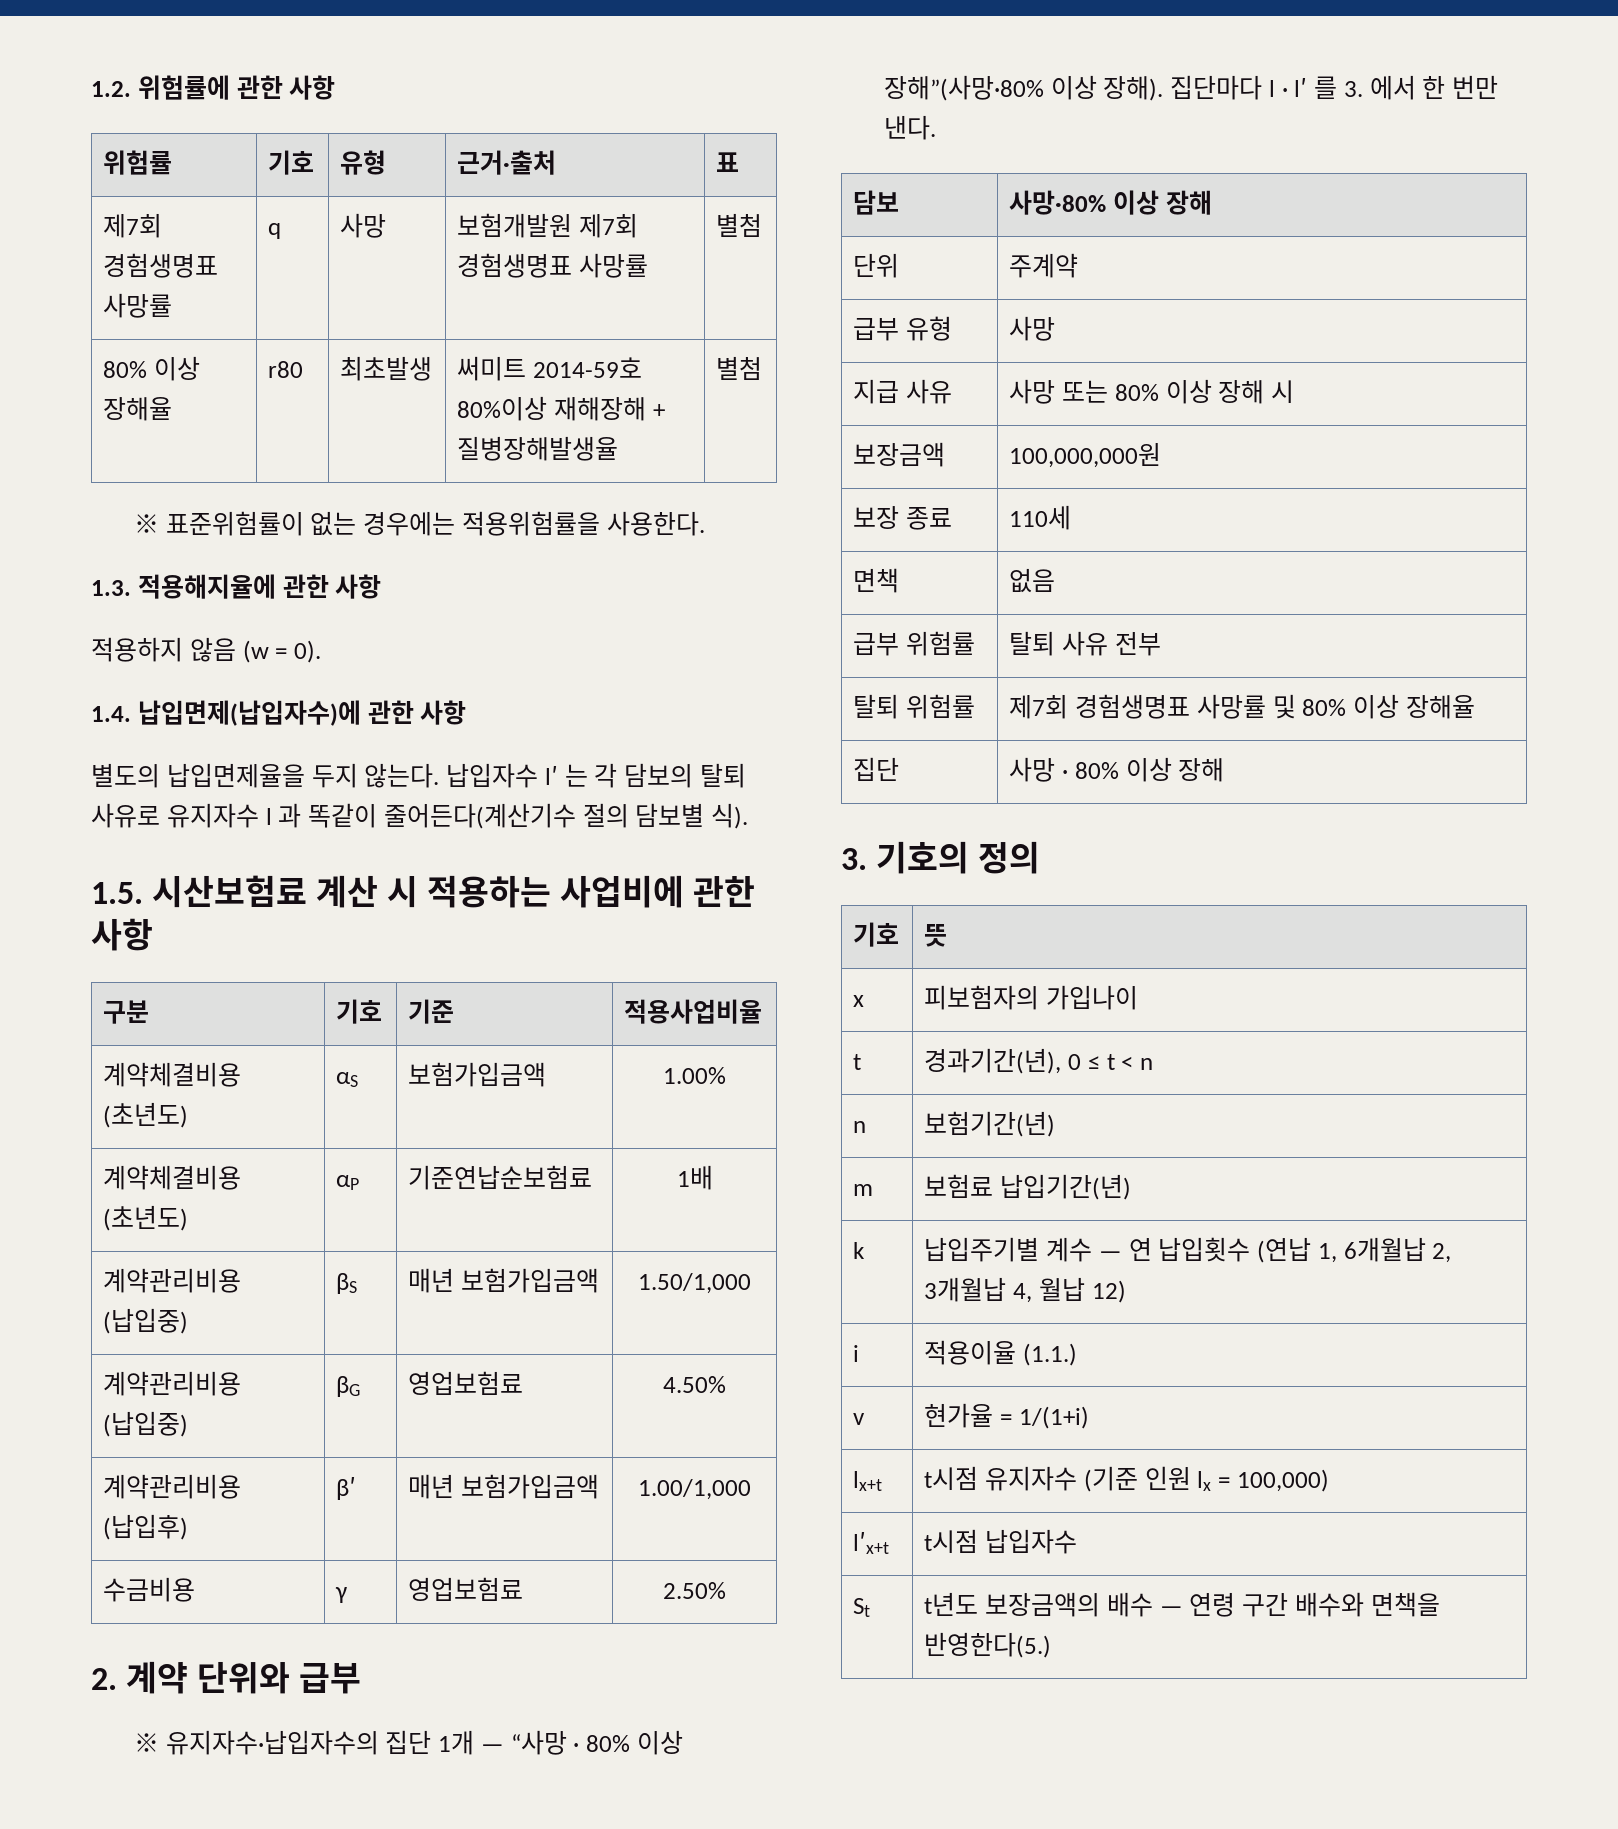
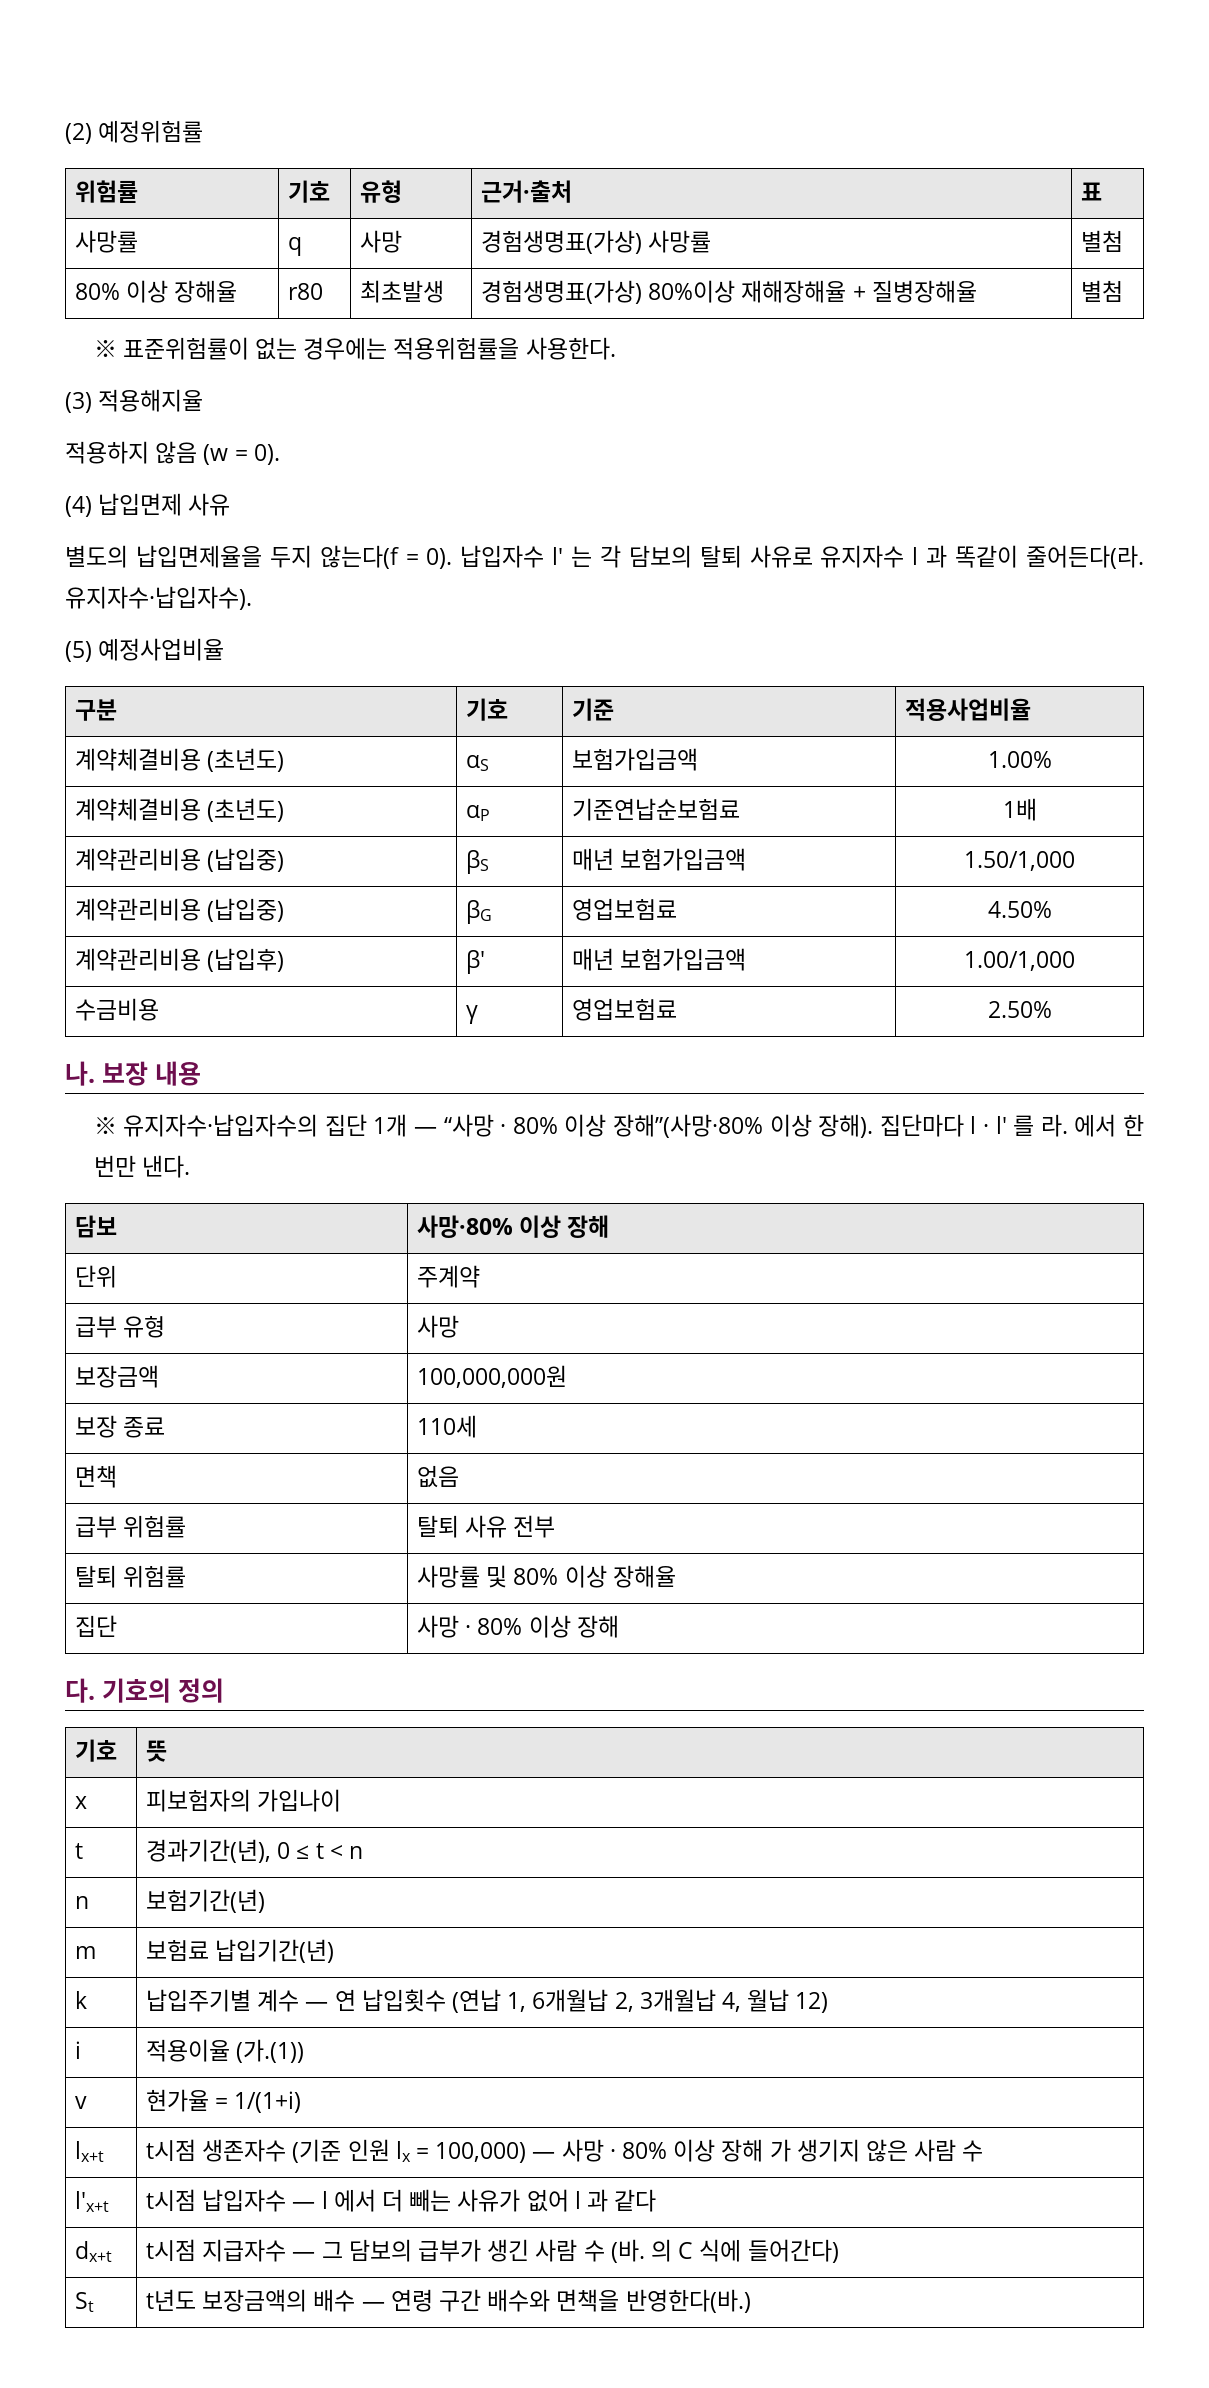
[91,75,336,100] 1.2. 위험률에 관한 사항 -> [65,120,204,144] (2) 예정위험률
[103,213,163,238] [103,253,219,278] 제7회 경험생명표 -> (1102, 191) none
[457,213,639,238] [457,253,573,278] 보험개발원 제7회 경험생명표 -> [480,230,642,254] 경험생명표(가상)
[457,356,643,381] [457,396,665,421] [457,436,619,461] 써미트 2014-59호 80%이상 재해장해 + 질병장해발생율 -> [480,280,977,304] 경험생명표(가상) 80%이상 재해장해율 + 질병장해율
[91,574,382,599] 1.3. 적용해지율에 관한 사항 -> [65,389,204,413] (3) 적용해지율
[91,700,467,726] 1.4. 납입면제(납입자수)에 관한 사항 -> [65,493,231,517] (4) 납입면제 사유
[364,763,440,788] 않는다. -> [319,545,453,569] 않는다(f = 0).
[383,803,748,829] [91,875,756,908] [91,918,153,951] 줄어든다(계산기수 절의 담보별 식). // 1.5. 시산보험료 계산 시 적용하는 사업비에 관한 사항 -> [1026,545,1144,569] [65,586,252,610] [65,638,225,662] 줄어든다(라. 유지자수·납입자수). // (5) 예정사업비율
[91,1661,362,1694] 2. 계약 단위와 급부 -> [65,1061,201,1086] 나. 보장 내용
[1343,81,1363,97] 3. -> [1040,1114,1068,1137] 라.
[853,379,953,404] [1009,379,1295,404] // 지급 사유 | 사망 또는 80% 이상 장해 시 -> (459, 1326) none
[1009,694,1191,719] 제7회 경험생명표 -> (187, 1576) none
[841,848,867,870] 3. -> [65,1678,95,1703] 다.
[1023,1343,1078,1366] (1.1.) -> [236,2039,305,2063] (가.(1))
[985,1466,1078,1491] 유지자수 -> [202,2139,287,2162] 생존자수
[853,1532,890,1554] [924,1529,1078,1554] // l′x+t | t시점 납입자수 -> [532,2139,984,2162] [74,2191,109,2212] [145,2189,657,2212] [74,2241,112,2262] [145,2239,839,2263] — 사망 · 80% 이상 장해 가 생기지 않은 사람 수 // l′x+t | t시점 납입자수 — l 에서 더 빼는 사유가 없어 l 과 같다 // dx+t | t시점 지급자수 — 그 담보의 급부가 생긴 사람 수 (바. 의 C 식에 들어간다)
[924,1632,1052,1658] 반영한다(5.) -> [625,2289,751,2313] 반영한다(바.)

